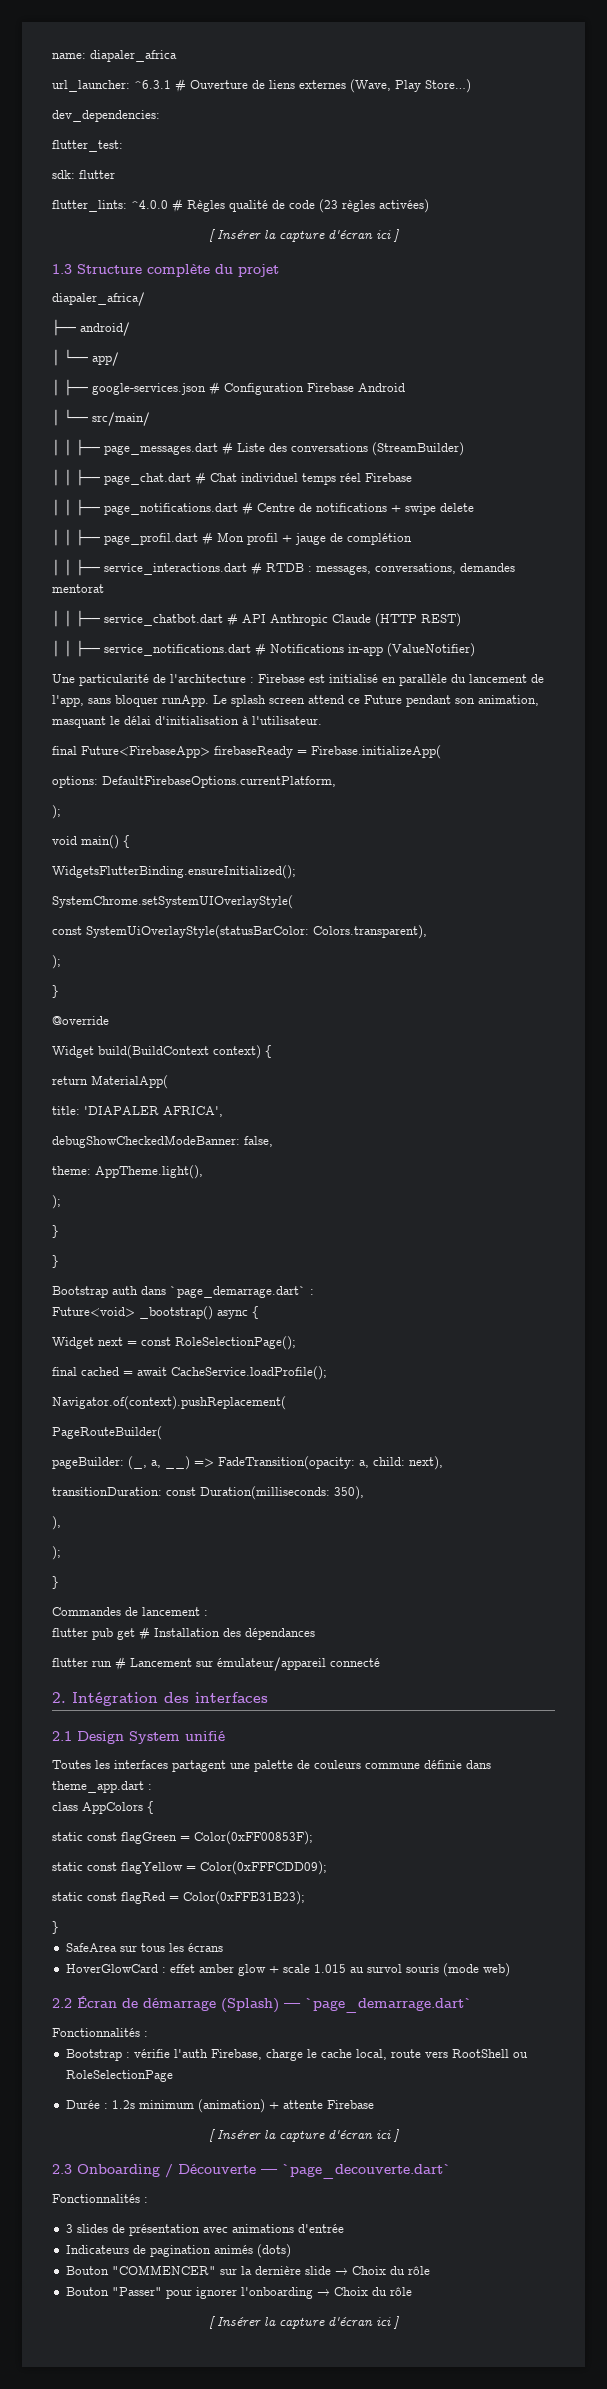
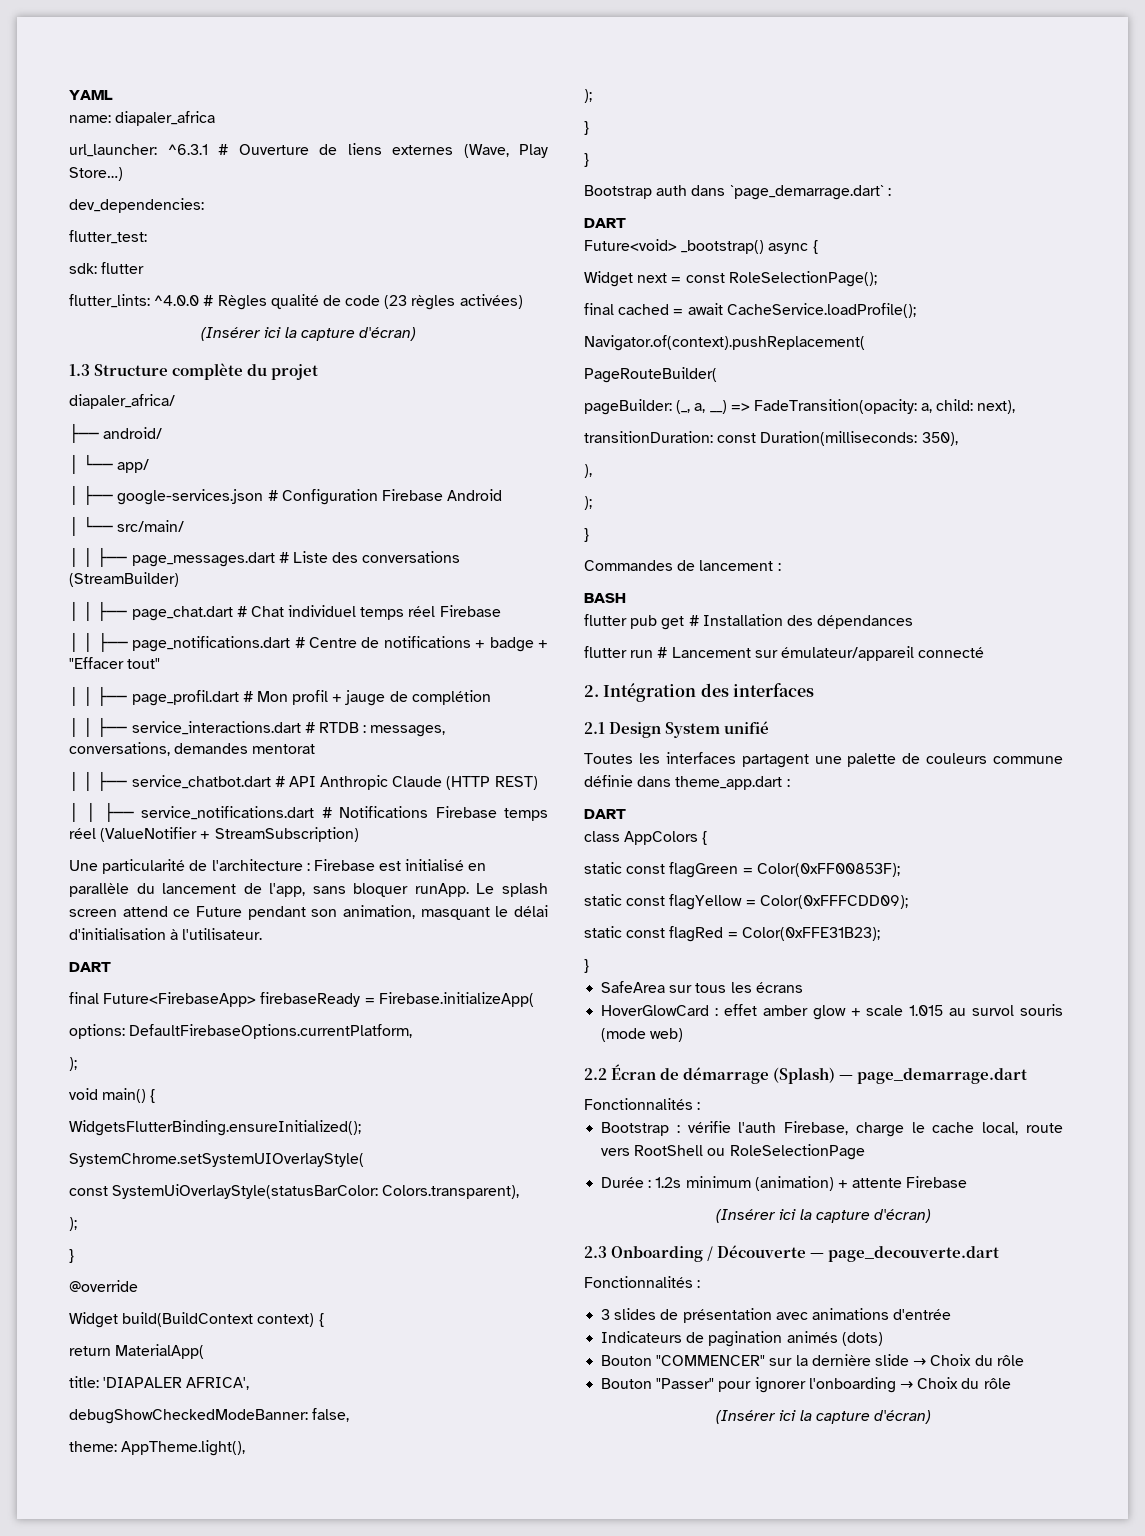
(52, 56) none -> [69,90,113,100] YAML //
[209,229,399,242] [ Insérer la capture d'écran ici ] -> [201,327,416,341] (Insérer ici la capture d'écran)
[405,503,474,515] swipe delete -> [489,637,548,652] [69,657,161,669] badge + "Effacer tout"
[348,643,475,657] in-app (ValueNotifier) -> [435,806,548,821] [69,827,359,842] Firebase temps réel (ValueNotifier + StreamSubscription)
(322, 720) none -> [69,962,111,972] // DART
(314, 1292) none -> [584,218,626,228] // DART
(208, 1613) none -> [584,593,626,603] // BASH
(152, 1787) none -> [584,809,626,819] // DART
[305,1998,472,2013] `page_demarrage.dart` -> [857,1068,1028,1084] page_demarrage.dart
[209,2129,399,2142] [ Insérer la capture d'écran ici ] -> [716,1209,931,1223] (Insérer ici la capture d'écran)
[282,2164,451,2179] `page_decouverte.dart` -> [828,1246,1000,1262] page_decouverte.dart
[209,2316,399,2329] [ Insérer la capture d'écran ici ] -> [716,1410,931,1424] (Insérer ici la capture d'écran)

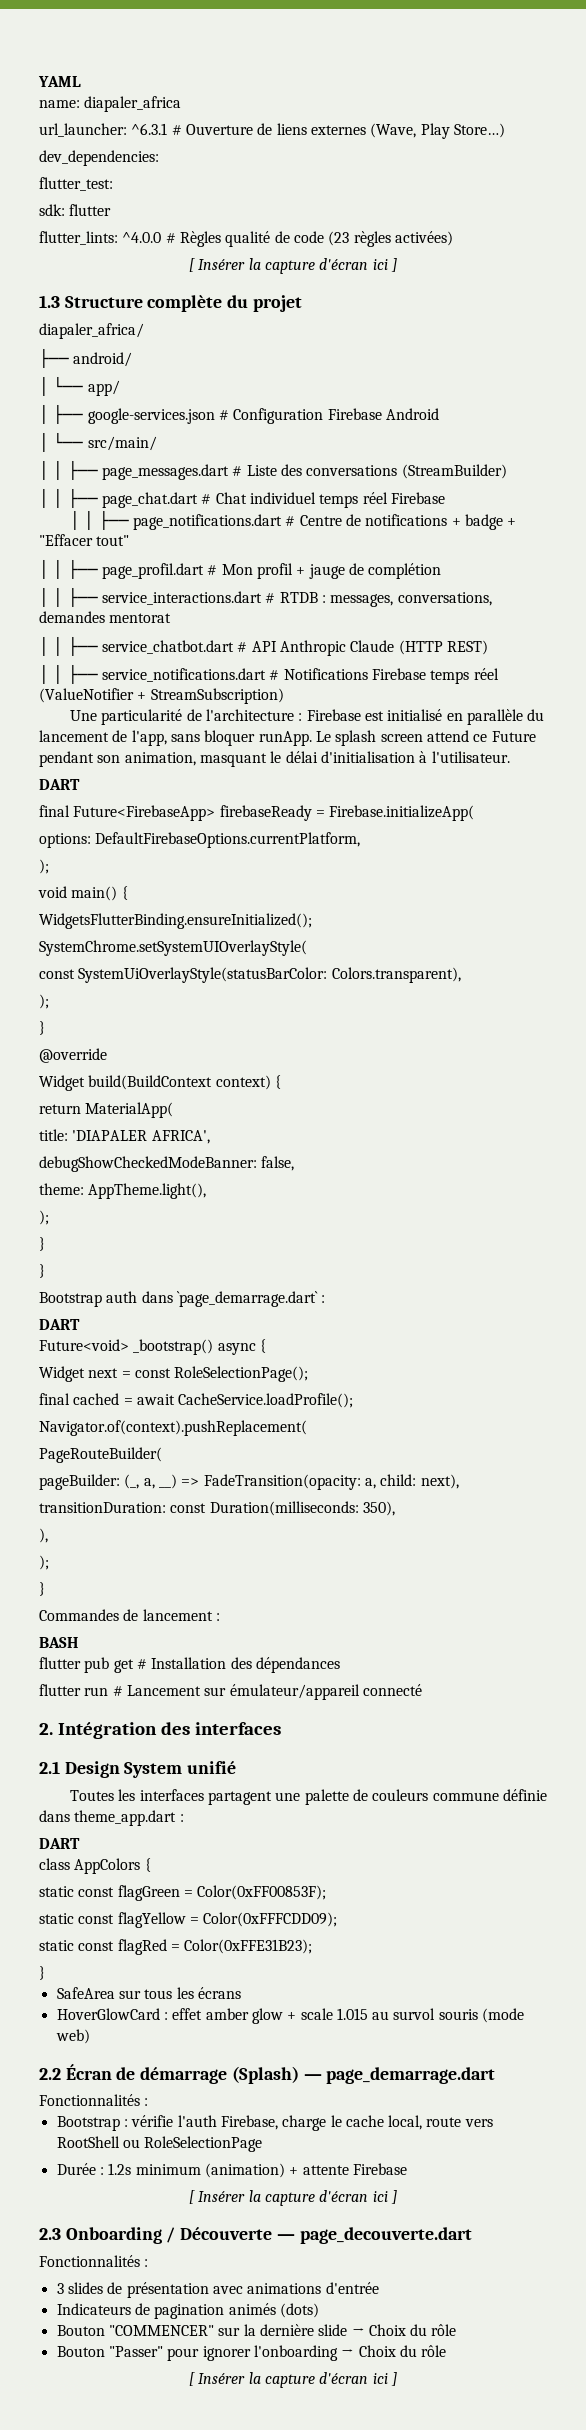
[201,327,416,341] (Insérer ici la capture d'écran) -> [189,258,397,274] [ Insérer la capture d'écran ici ]
[716,1209,931,1223] (Insérer ici la capture d'écran) -> [189,2190,397,2206] [ Insérer la capture d'écran ici ]
[716,1410,931,1424] (Insérer ici la capture d'écran) -> [189,2372,397,2388] [ Insérer la capture d'écran ici ]

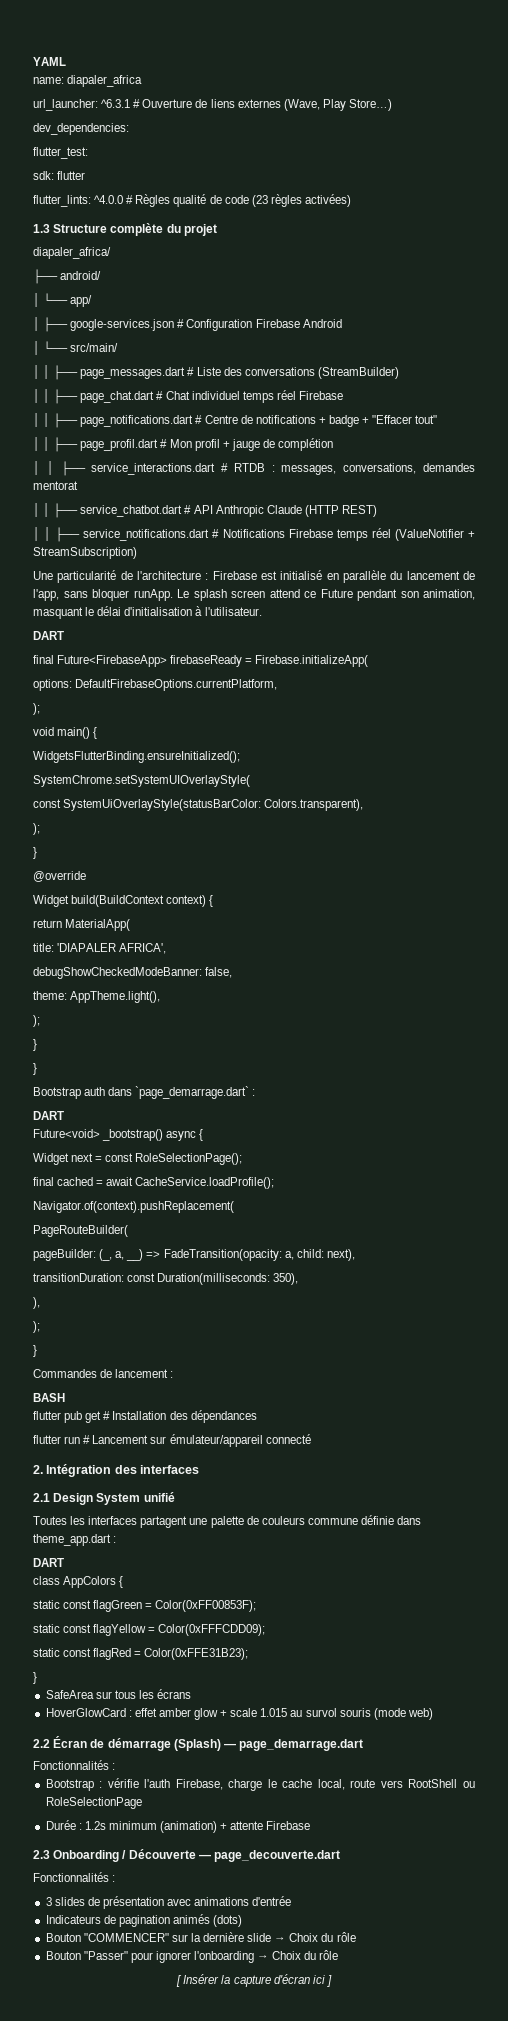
[189,258,397,274] // [ Insérer la capture d'écran ici ] -> (351, 200) none
[189,2190,397,2206] // [ Insérer la capture d'écran ici ] -> (311, 1825) none

